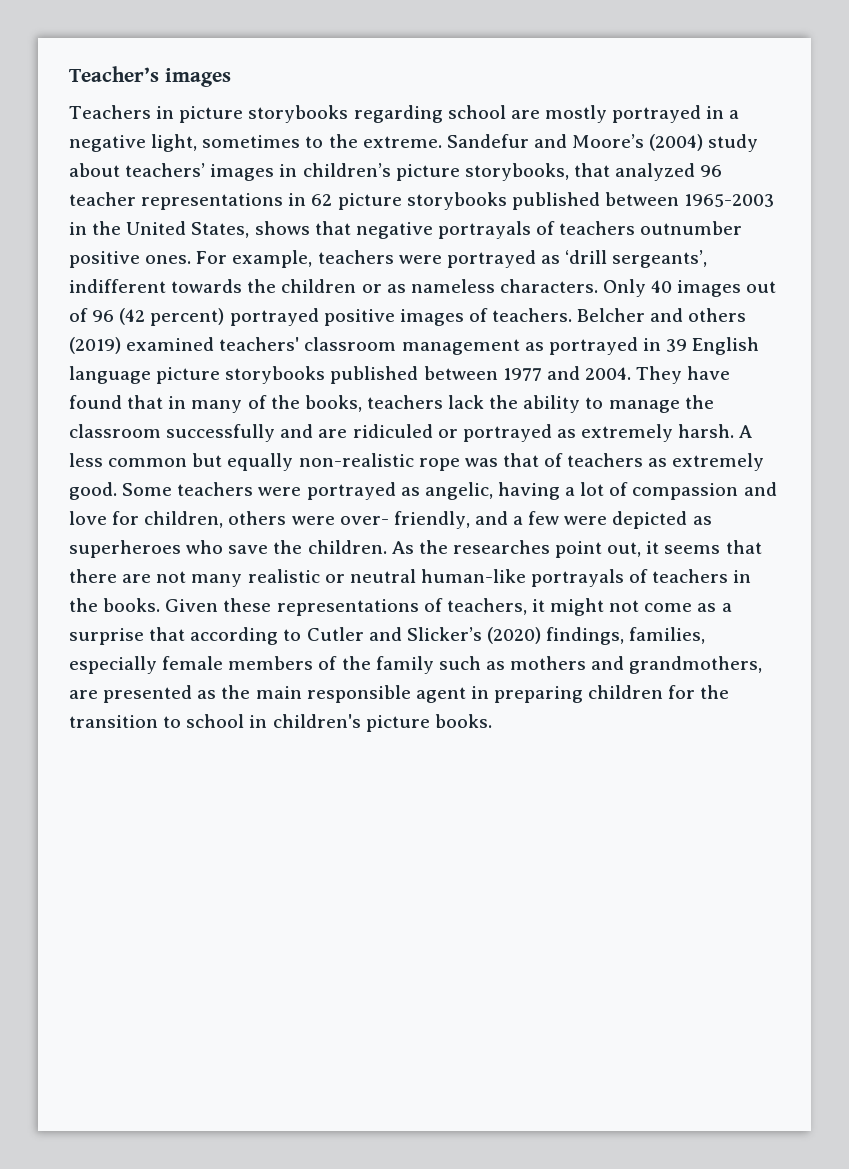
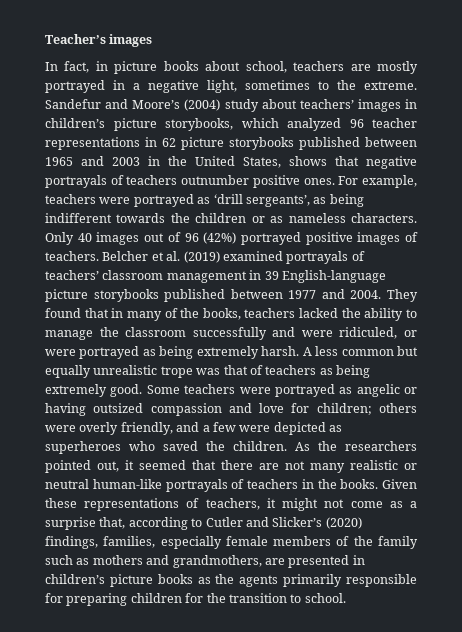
[69,105,506,123] Teachers in picture storybooks regarding school -> [45,61,345,74] In fact, in picture books about school, teachers
[573,163,610,177] that -> [241,118,279,128] which
[684,194,775,207] 1965-2003 -> [45,156,140,166] 1965 and 2003
(708, 259) none -> [313,194,364,207] as being
[119,308,225,326] (42 percent) -> [203,232,237,244] (42%)
[650,308,747,322] [69,337,760,355] [69,366,151,384] and others (2019) examined teachers' classroom management as portrayed in 39 English language -> [151,251,365,264] [45,270,386,283] et al. (2019) examined portrayals of teachers’ classroom management in 39 English-language
[687,366,731,380] have -> (418, 295) none
[448,395,485,409] lack -> [299,308,339,318] lacked
[318,424,576,442] are ridiculed or portrayed as -> [301,327,417,339] [45,346,194,359] were ridiculed, or were portrayed as being
[298,453,460,471] non-realistic rope -> [93,365,193,378] unrealistic trope
(668, 462) none -> [336,365,370,378] being
[424,482,629,500] angelic, having a lot of -> [356,384,417,397] [45,403,144,416] angelic or having outsized
[144,511,224,528] children, -> [316,403,372,415] children;
[339,516,389,525] over- -> [79,422,119,435] overly
[228,545,269,554] save -> [163,441,198,451] saved
[452,540,603,558] researches point -> [345,441,417,451] [45,460,91,473] researchers pointed
[664,545,721,554] seems -> [139,460,186,470] seemed
[149,627,186,641] that -> [99,517,126,529] that,
[197,685,489,703] as the main responsible agent in -> [352,555,365,565] [45,574,417,587] [45,593,63,603] in children’s picture books as the agents primarily responsible for
[186,714,492,732] school in children's picture books. -> [304,593,346,603] school.

